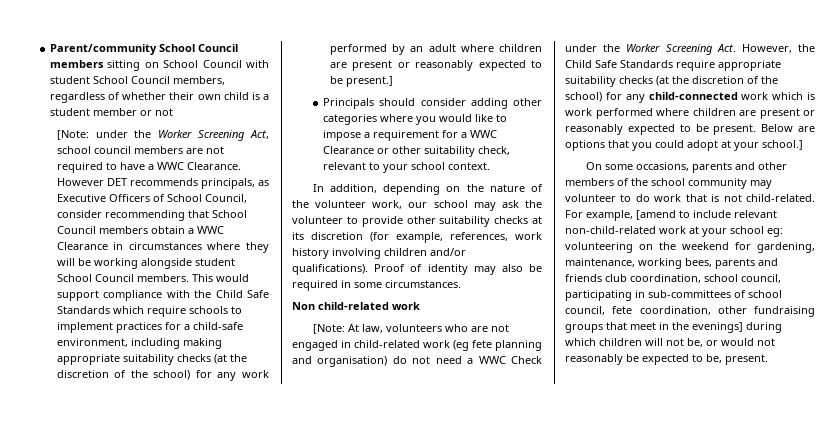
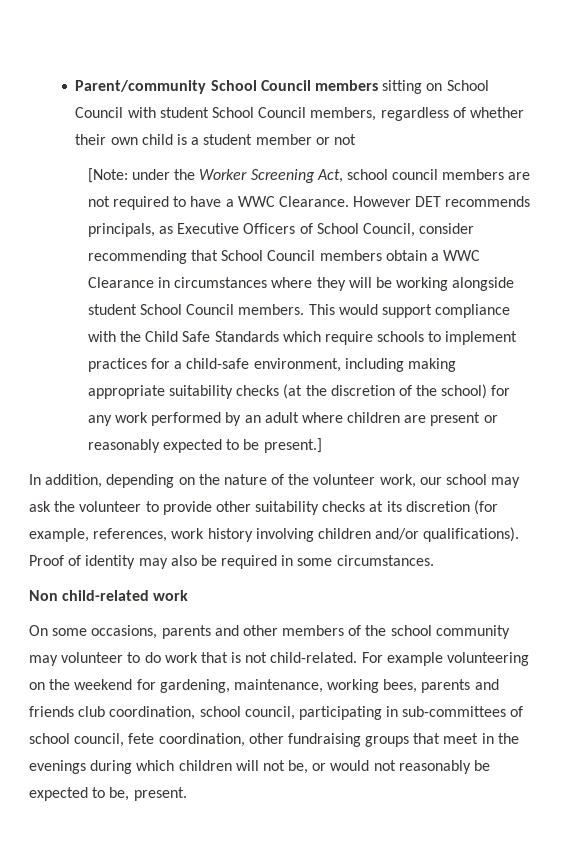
[322,98,542,109] [322,114,507,125] [322,130,497,141] [322,146,510,157] [322,162,490,173] // Principals should consider adding other categories where you would like to impose a requirement for a WWC Clearance or other suitability check, relevant to your school context. -> (322, 445) none
[312,324,509,334] [292,340,542,351] [292,356,542,367] [565,44,815,55] [565,60,781,71] [565,76,778,87] [565,92,815,103] [565,108,815,119] [565,124,815,135] [565,140,803,151] // [Note: At law, volunteers who are not engaged in child-related work (eg fete planning and organisation) do not need a WWC Check under the Worker Screening Act. However, the Child Safe Standards require appropriate suitability checks (at the discretion of the school) for any child-connected work which is work performed where children are present or reasonably expected to be present. Below are options that you could adopt at your school.] -> (189, 595) none
[586,210,777,221] [565,226,783,237] example, [amend to include relevant non-child-related work at your school eg: -> [386,652,443,666] example
[692,322,743,333] evenings] -> [29,760,86,774] evenings

